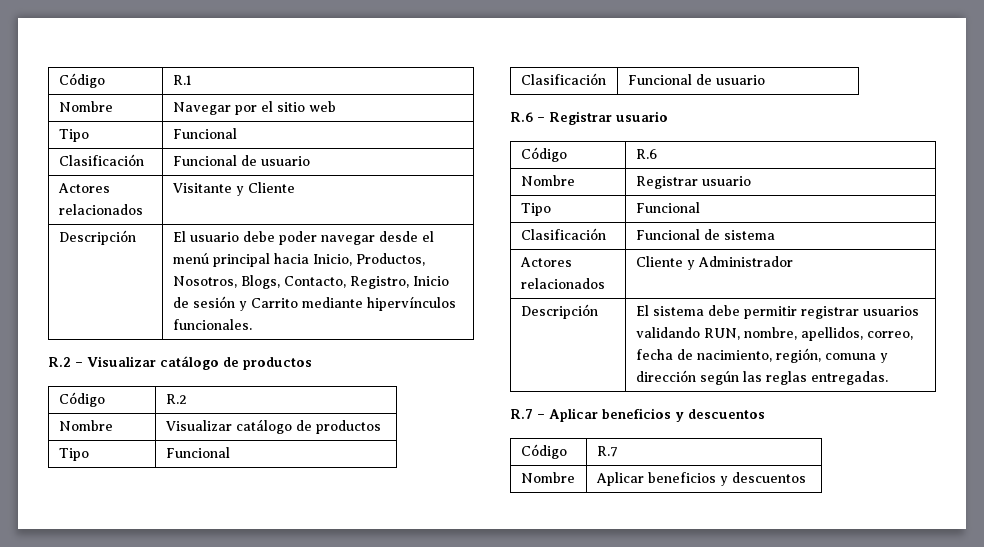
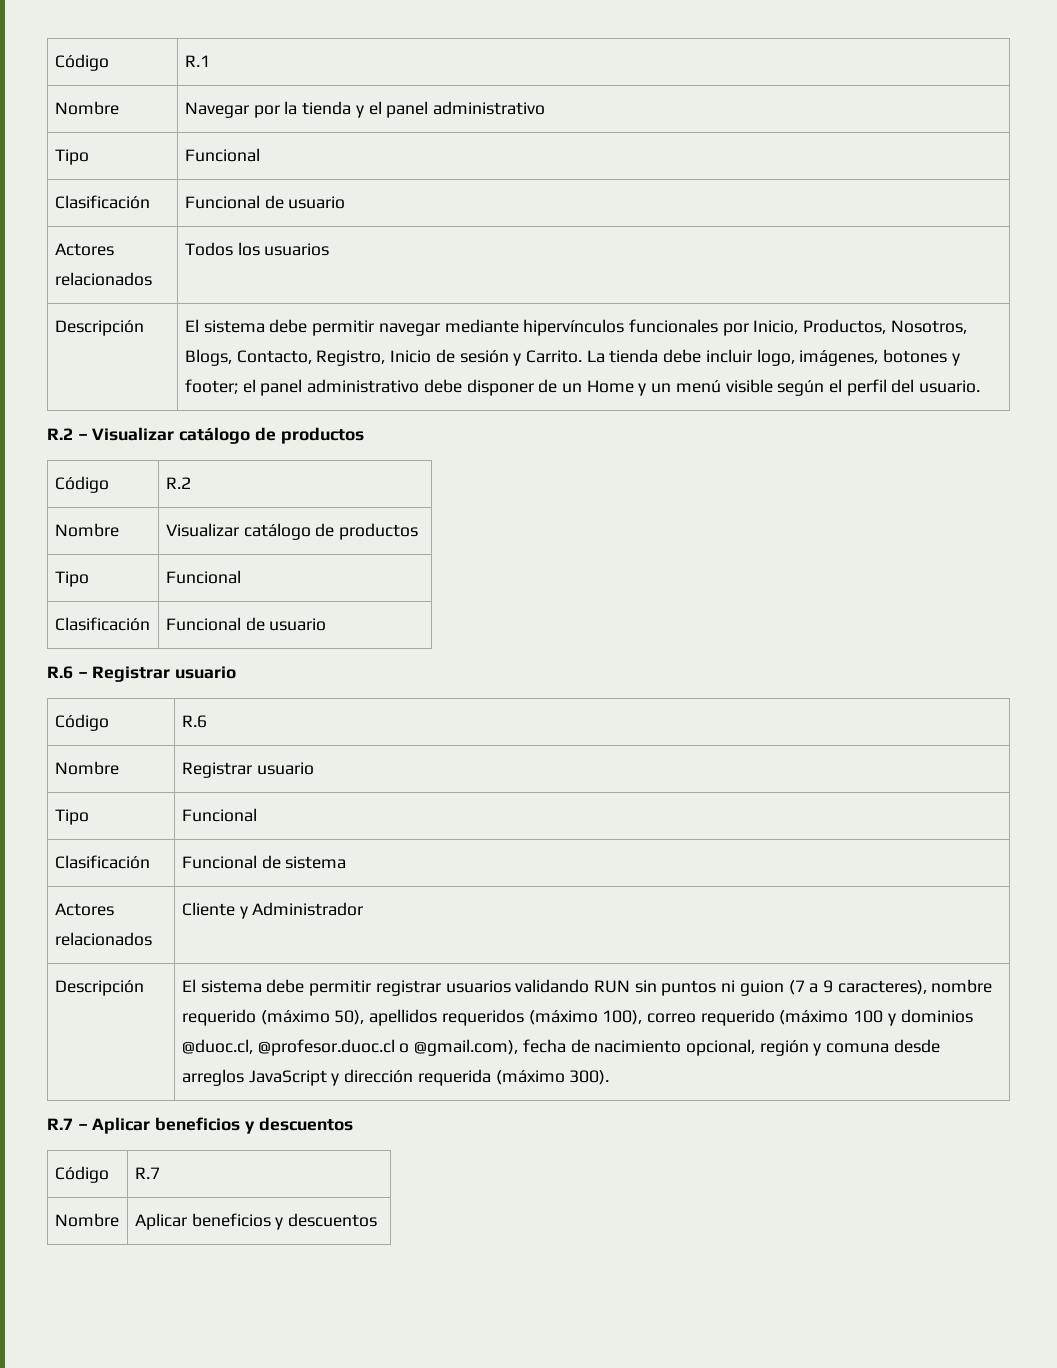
[260,101,336,112] el sitio web -> [284,101,545,118] la tienda y el panel administrativo
[172,182,295,196] [58,230,136,245] [172,231,434,245] [172,253,309,267] Visitante y Cliente // Descripción | El usuario debe poder navegar desde el menú principal hacia -> [184,242,330,256] [54,320,144,336] [184,319,749,336] Todos los usuarios // Descripción | El sistema debe permitir navegar mediante hipervínculos funcionales por
[250,296,456,311] [172,319,252,330] Carrito mediante hipervínculos funcionales. -> [525,349,960,366] [184,379,981,396] Carrito. La tienda debe incluir logo, imágenes, botones y footer; el panel administrativo debe disponer de un Home y un menú visible según el perfil del usuario.
[703,327,913,341] [635,348,888,363] [635,370,888,385] RUN, nombre, apellidos, correo, fecha de nacimiento, región, comuna y dirección según las reglas entregadas. -> [593,979,993,996] [181,1009,973,1026] [181,1039,940,1056] [181,1069,610,1086] RUN sin puntos ni guion (7 a 9 caracteres), nombre requerido (máximo 50), apellidos requeridos (máximo 100), correo requerido (máximo 100 y dominios @duoc.cl, @profesor.duoc.cl o @gmail.com), fecha de nacimiento opcional, región y comuna desde arreglos JavaScript y dirección requerida (máximo 300).

